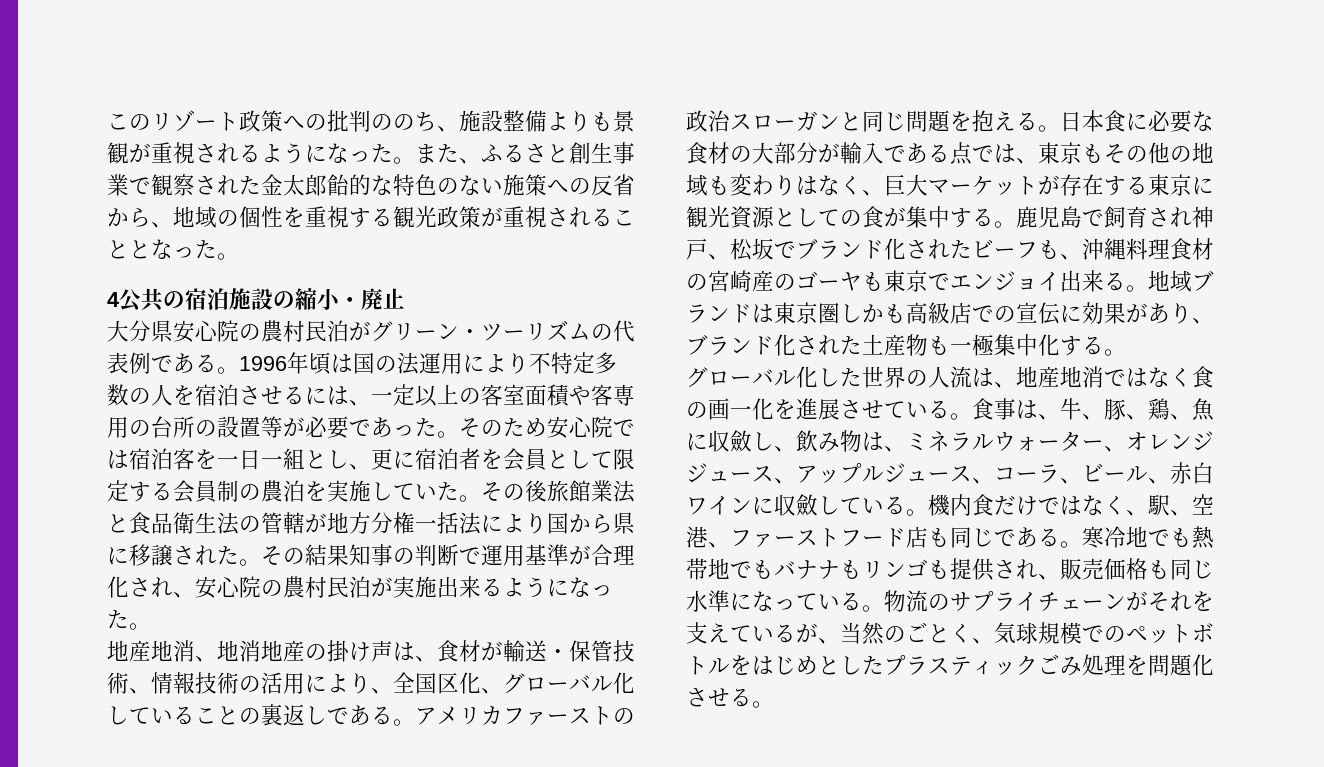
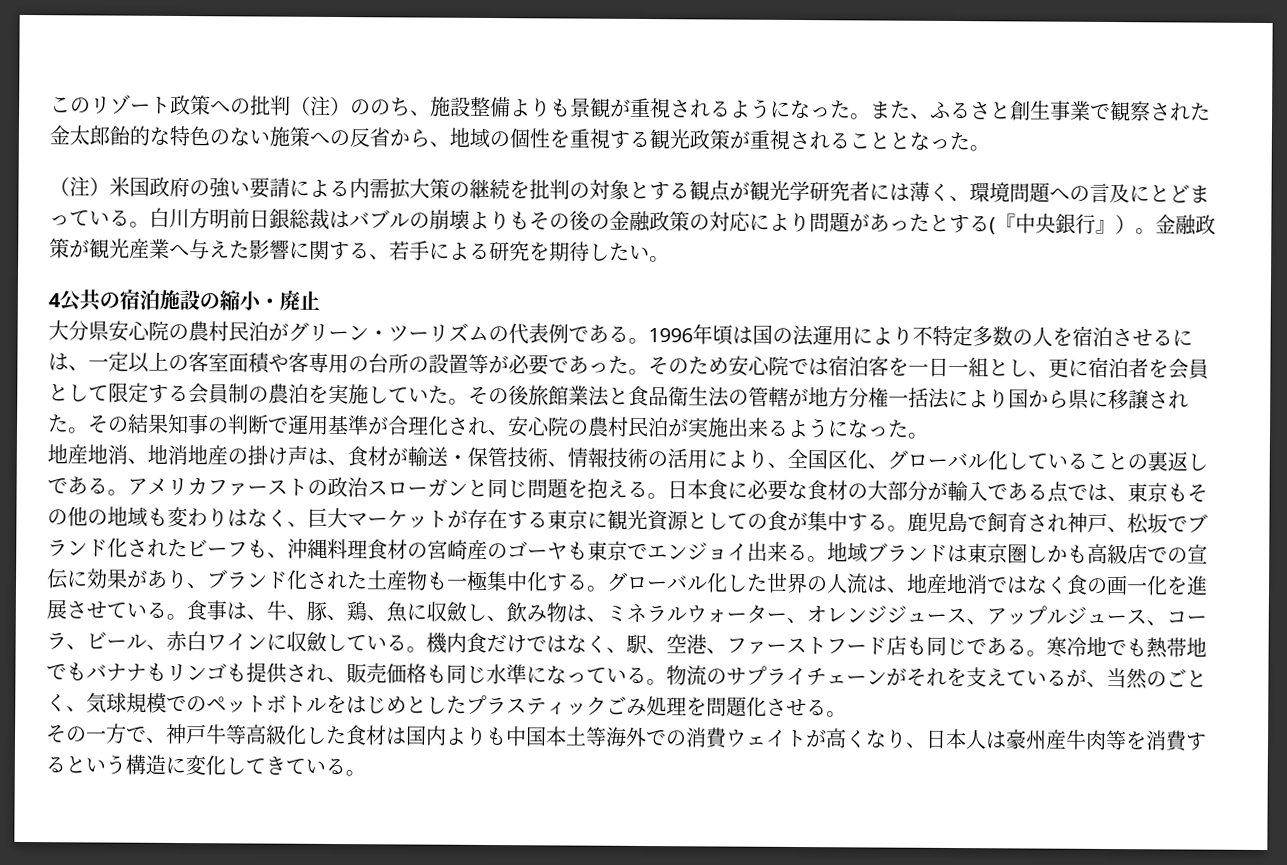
(371, 121) none -> [290,95,351,117] （注）
(239, 256) none -> [49,176,1210,204] [49,207,1216,236] [49,238,670,263] // （注）米国政府の強い要請による内需拡大策の継続を批判の対象とする観点が観光学研究者には薄く、環境問題への言及にとどまっている。白川方明前日銀総裁はバブルの崩壊よりもその後の金融政策の対応により問題があったとする(『中央銀行』）。金融政策が観光産業へ与えた影響に関する、若手による研究を期待したい。
(1126, 352) // -> (608, 588) none
(774, 704) none -> [45,723,1207,752] [45,754,366,777] // その一方で、神戸牛等高級化した食材は国内よりも中国本土等海外での消費ウェイトが高くなり、日本人は豪州産牛肉等を消費するという構造に変化してきている。

